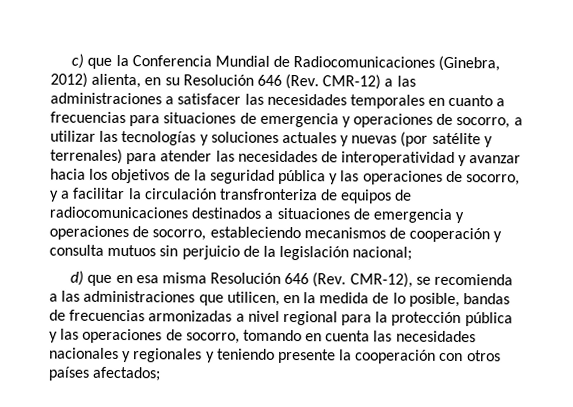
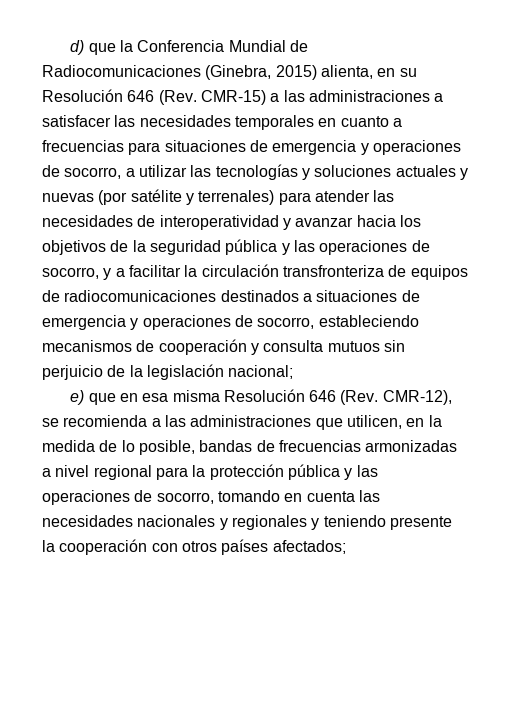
[71,53,85,69] c) -> [70,40,85,55] d)
[50,72,88,88] 2012) -> [275,65,317,80] 2015)
[322,74,382,90] CMR-12) -> [200,90,266,105] CMR-15)
[70,270,85,286] d) -> [70,390,85,405] e)

